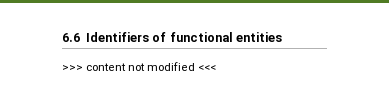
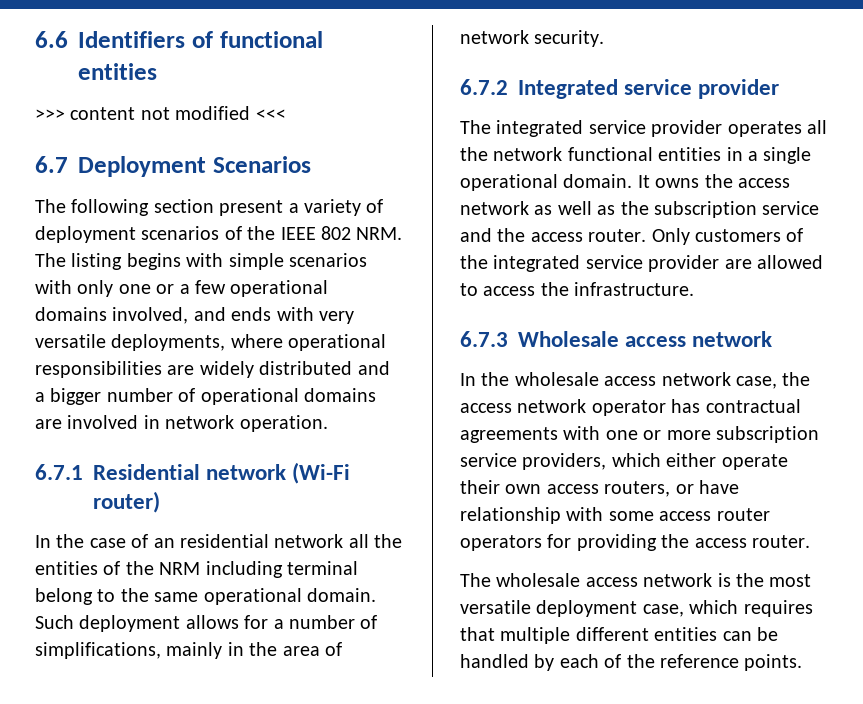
(217, 68) none -> [35,156,311,177] [35,199,384,216] [35,226,403,243] [35,253,367,270] [35,280,329,297] [35,307,354,324] [35,334,387,351] [35,361,390,378] [35,388,376,405] [35,415,328,432] [35,462,351,484] [93,491,160,513] [35,534,403,548] [35,561,358,578] [35,588,376,605] [35,615,378,632] [35,642,342,659] [460,30,605,47] [460,79,780,99] [460,120,827,137] [460,147,812,164] [460,174,790,191] [460,201,820,218] [460,228,804,245] [460,255,823,272] [460,282,695,296] [460,331,773,347] [460,372,811,389] [460,399,801,416] [460,426,819,443] [460,453,788,470] [460,480,739,497] [460,507,770,524] [460,534,810,551] [460,573,812,587] [460,600,813,617] [460,627,778,644] [460,654,803,671] // 6.7 Deployment Scenarios // The following section present a variety of deployment scenarios of the IEEE 802 NRM. The listing begins with simple scenarios with only one or a few operational domains involved, and ends with very versatile deployments, where operational responsibilities are widely distributed and a bigger number of operational domains are involved in network operation. // 6.7.1 Residential network (Wi-Fi router) // In the case of an residential network all the entities of the NRM including terminal belong to the same operational domain. Such deployment allows for a number of simplifications, mainly in the area of network security. // 6.7.2 Integrated service provider // The integrated service provider operates all the network functional entities in a single operational domain. It owns the access network as well as the subscription service and the access router. Only customers of the integrated service provider are allowed to access the infrastructure. // 6.7.3 Wholesale access network // In the wholesale access network case, the access network operator has contractual agreements with one or more subscription service providers, which either operate their own access routers, or have relationship with some access router operators for providing the access router. // The wholesale access network is the most versatile deployment case, which requires that multiple different entities can be handled by each of the reference points.

